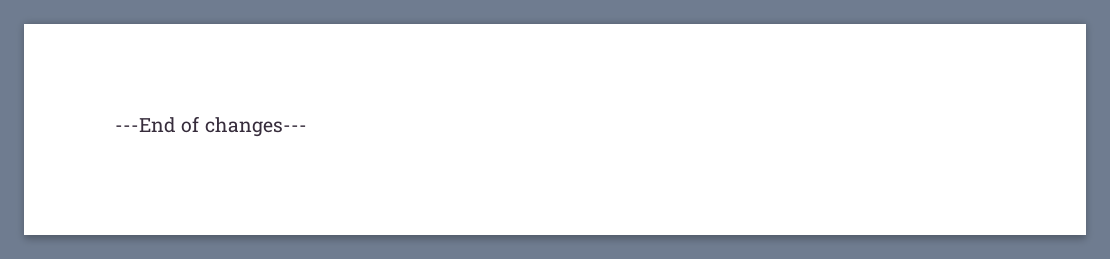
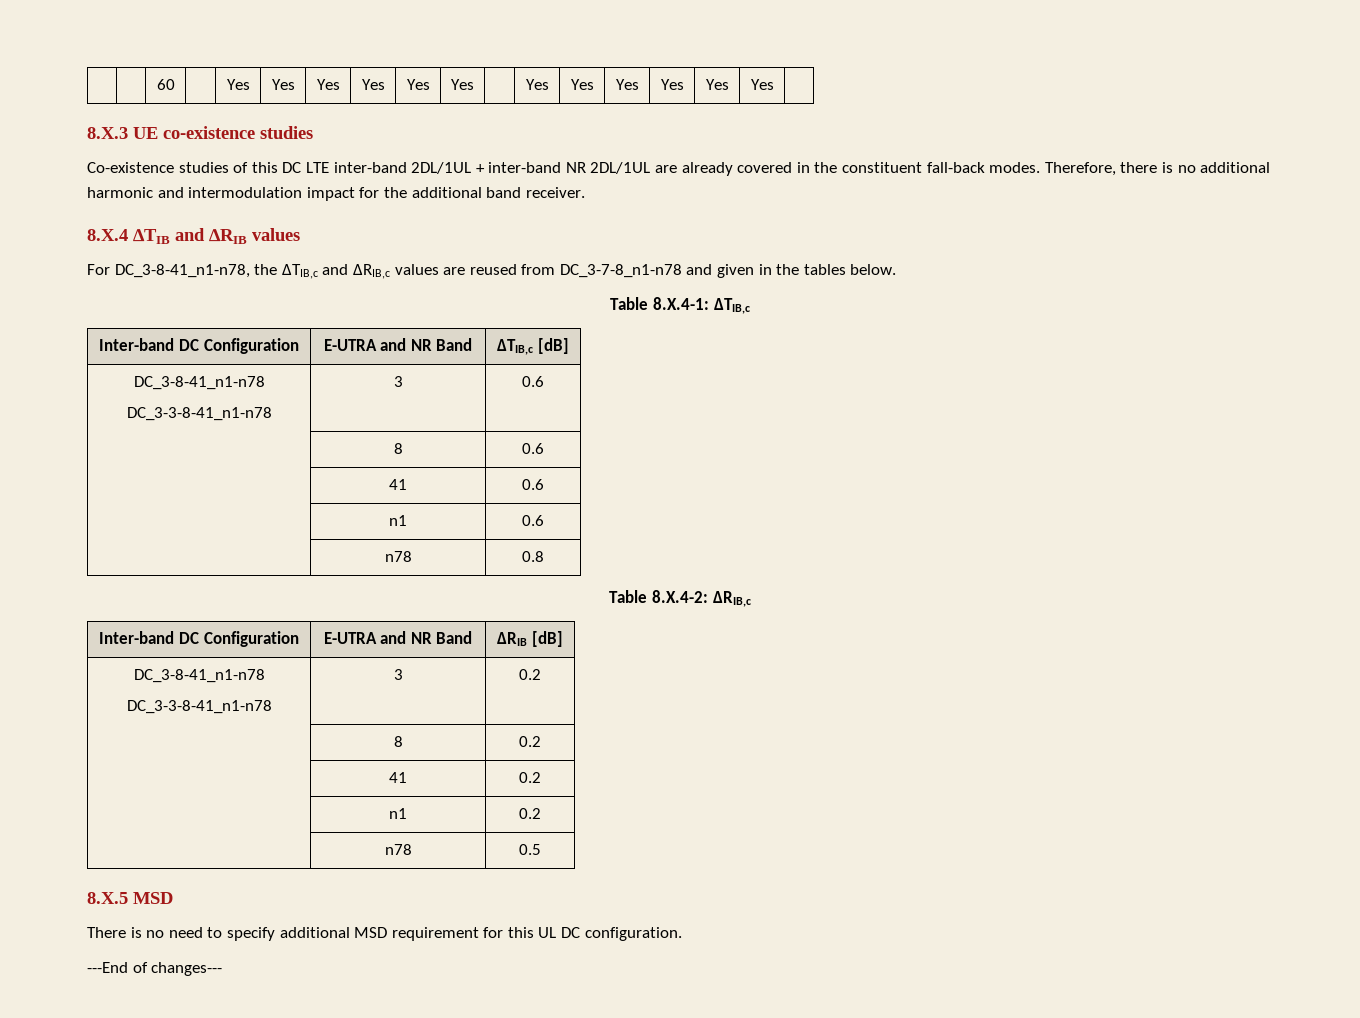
(115, 125) none -> [156,79,175,90] [226,79,250,90] [271,79,295,90] [316,79,340,90] [361,79,385,90] [406,79,430,90] [451,79,474,90] [525,79,549,90] [570,79,594,90] [615,79,639,90] [660,79,684,90] [705,79,729,90] [750,79,774,90] [87,126,313,139] [87,162,1271,176] [87,187,585,201] [87,228,300,244] [87,264,897,279] [610,297,750,314] [99,338,299,354] [323,338,473,351] [497,338,569,355] [133,376,265,390] [126,407,272,421] [393,376,403,387] [522,376,544,387] [393,443,403,454] [522,443,544,454] [389,479,407,490] [522,479,544,490] [389,515,407,526] [522,515,544,526] [384,551,412,562] [522,551,544,562] [609,590,751,607] [99,631,299,647] [323,631,473,644] [497,631,563,647] [133,669,265,683] [126,700,272,714] [393,669,403,680] [519,669,541,680] [393,736,403,747] [519,736,541,747] [389,772,407,783] [519,772,541,783] [389,808,407,819] [519,808,541,819] [384,844,412,855] [519,844,541,855] [87,892,173,904] [87,927,682,941] | | 60 | | Yes | Yes | Yes | Yes | Yes | Yes | | Yes | Yes | Yes | Yes | Yes | Yes | // 8.X.3 UE co-existence studies // Co-existence studies of this DC LTE inter-band 2DL/1UL + inter-band NR 2DL/1UL are already covered in the constituent fall-back modes. Therefore, there is no additional harmonic and intermodulation impact for the additional band receiver. // 8.X.4 ∆TIB and ∆RIB values // For DC_3-8-41_n1-n78, the ΔTIB,c and ΔRIB,c values are reused from DC_3-7-8_n1-n78 and given in the tables below. // Table 8.X.4-1: ΔTIB,c // Inter-band DC Configuration | E-UTRA and NR Band | ΔTIB,c [dB] // DC_3-8-41_n1-n78 // DC_3-3-8-41_n1-n78 | 3 | 0.6 // | 8 | 0.6 // | 41 | 0.6 // | n1 | 0.6 // | n78 | 0.8 // Table 8.X.4-2: ΔRIB,c // Inter-band DC Configuration | E-UTRA and NR Band | ΔRIB [dB] // DC_3-8-41_n1-n78 // DC_3-3-8-41_n1-n78 | 3 | 0.2 // | 8 | 0.2 // | 41 | 0.2 // | n1 | 0.2 // | n78 | 0.5 // 8.X.5 MSD // There is no need to specify additional MSD requirement for this UL DC configuration. //

